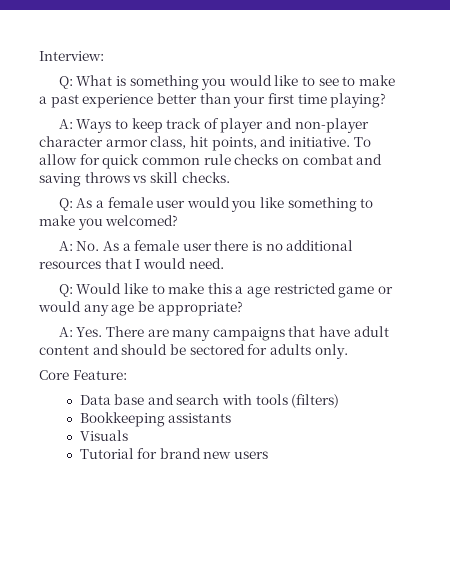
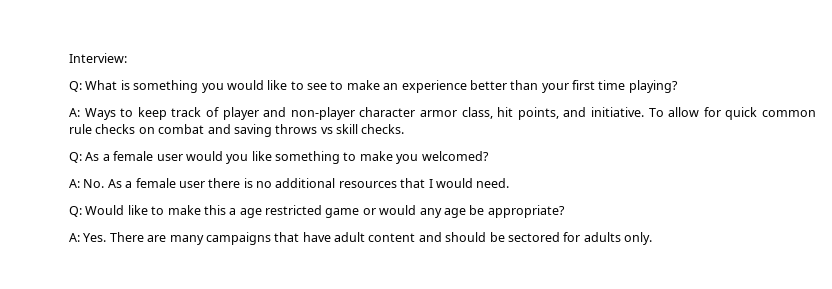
[39,94,79,108] a past -> [383,83,399,90] an
[39,370,127,380] [79,394,340,408] [79,412,232,427] [79,430,128,441] [79,448,269,459] // Core Feature: // Data base and search with tools (filters) // Bookkeeping assistants // Visuals // Tutorial for brand new users -> (652, 238) none

